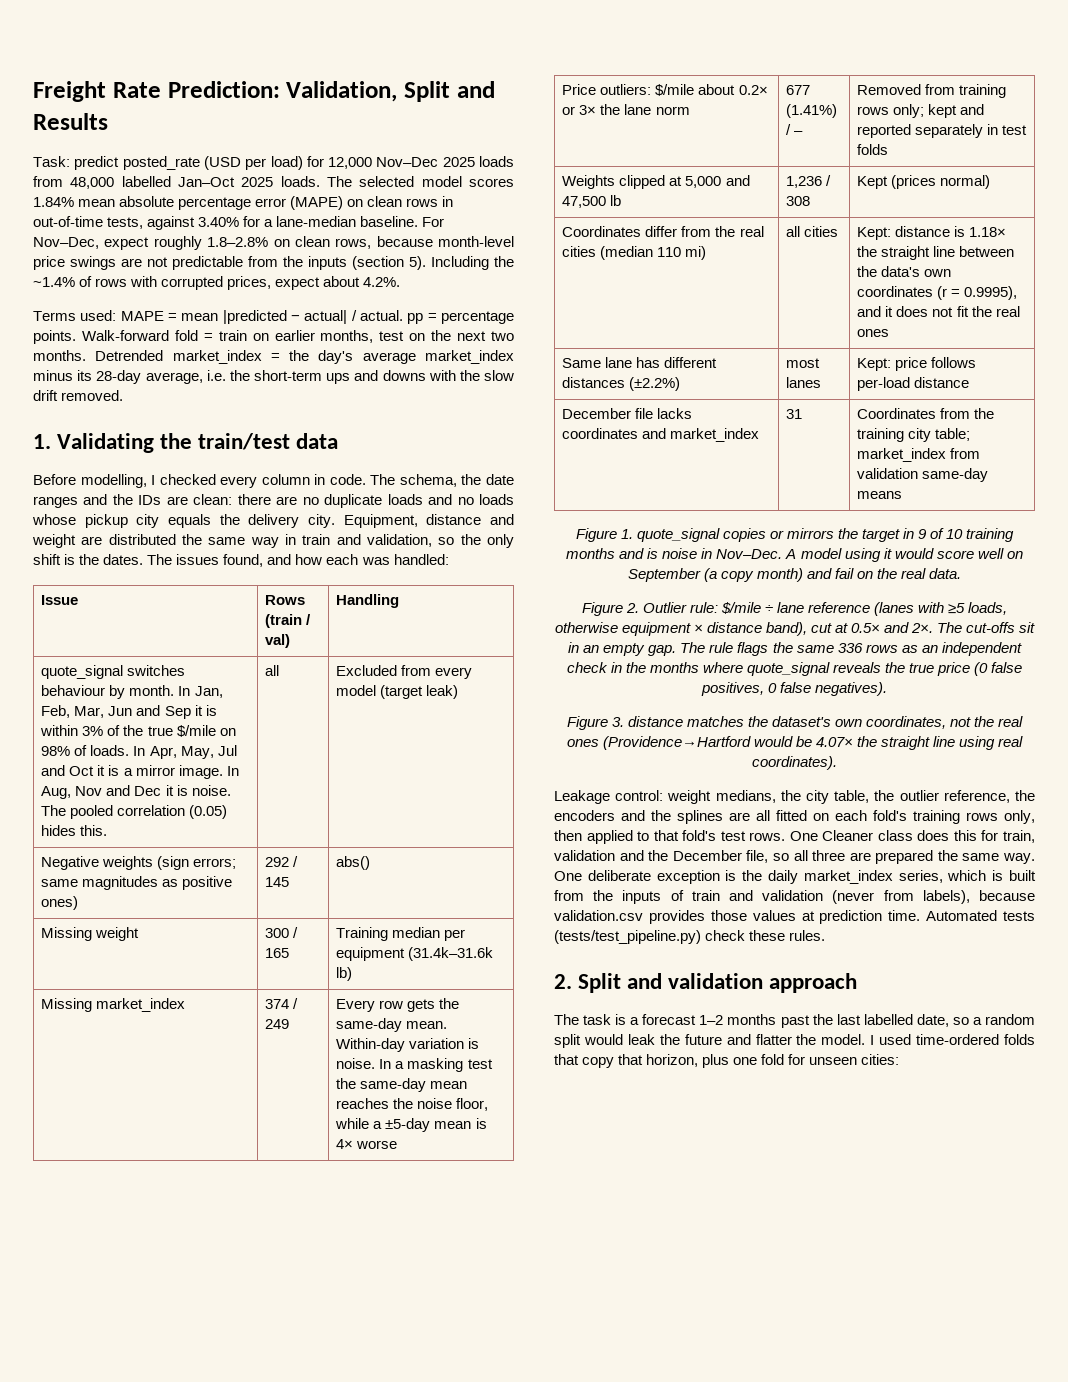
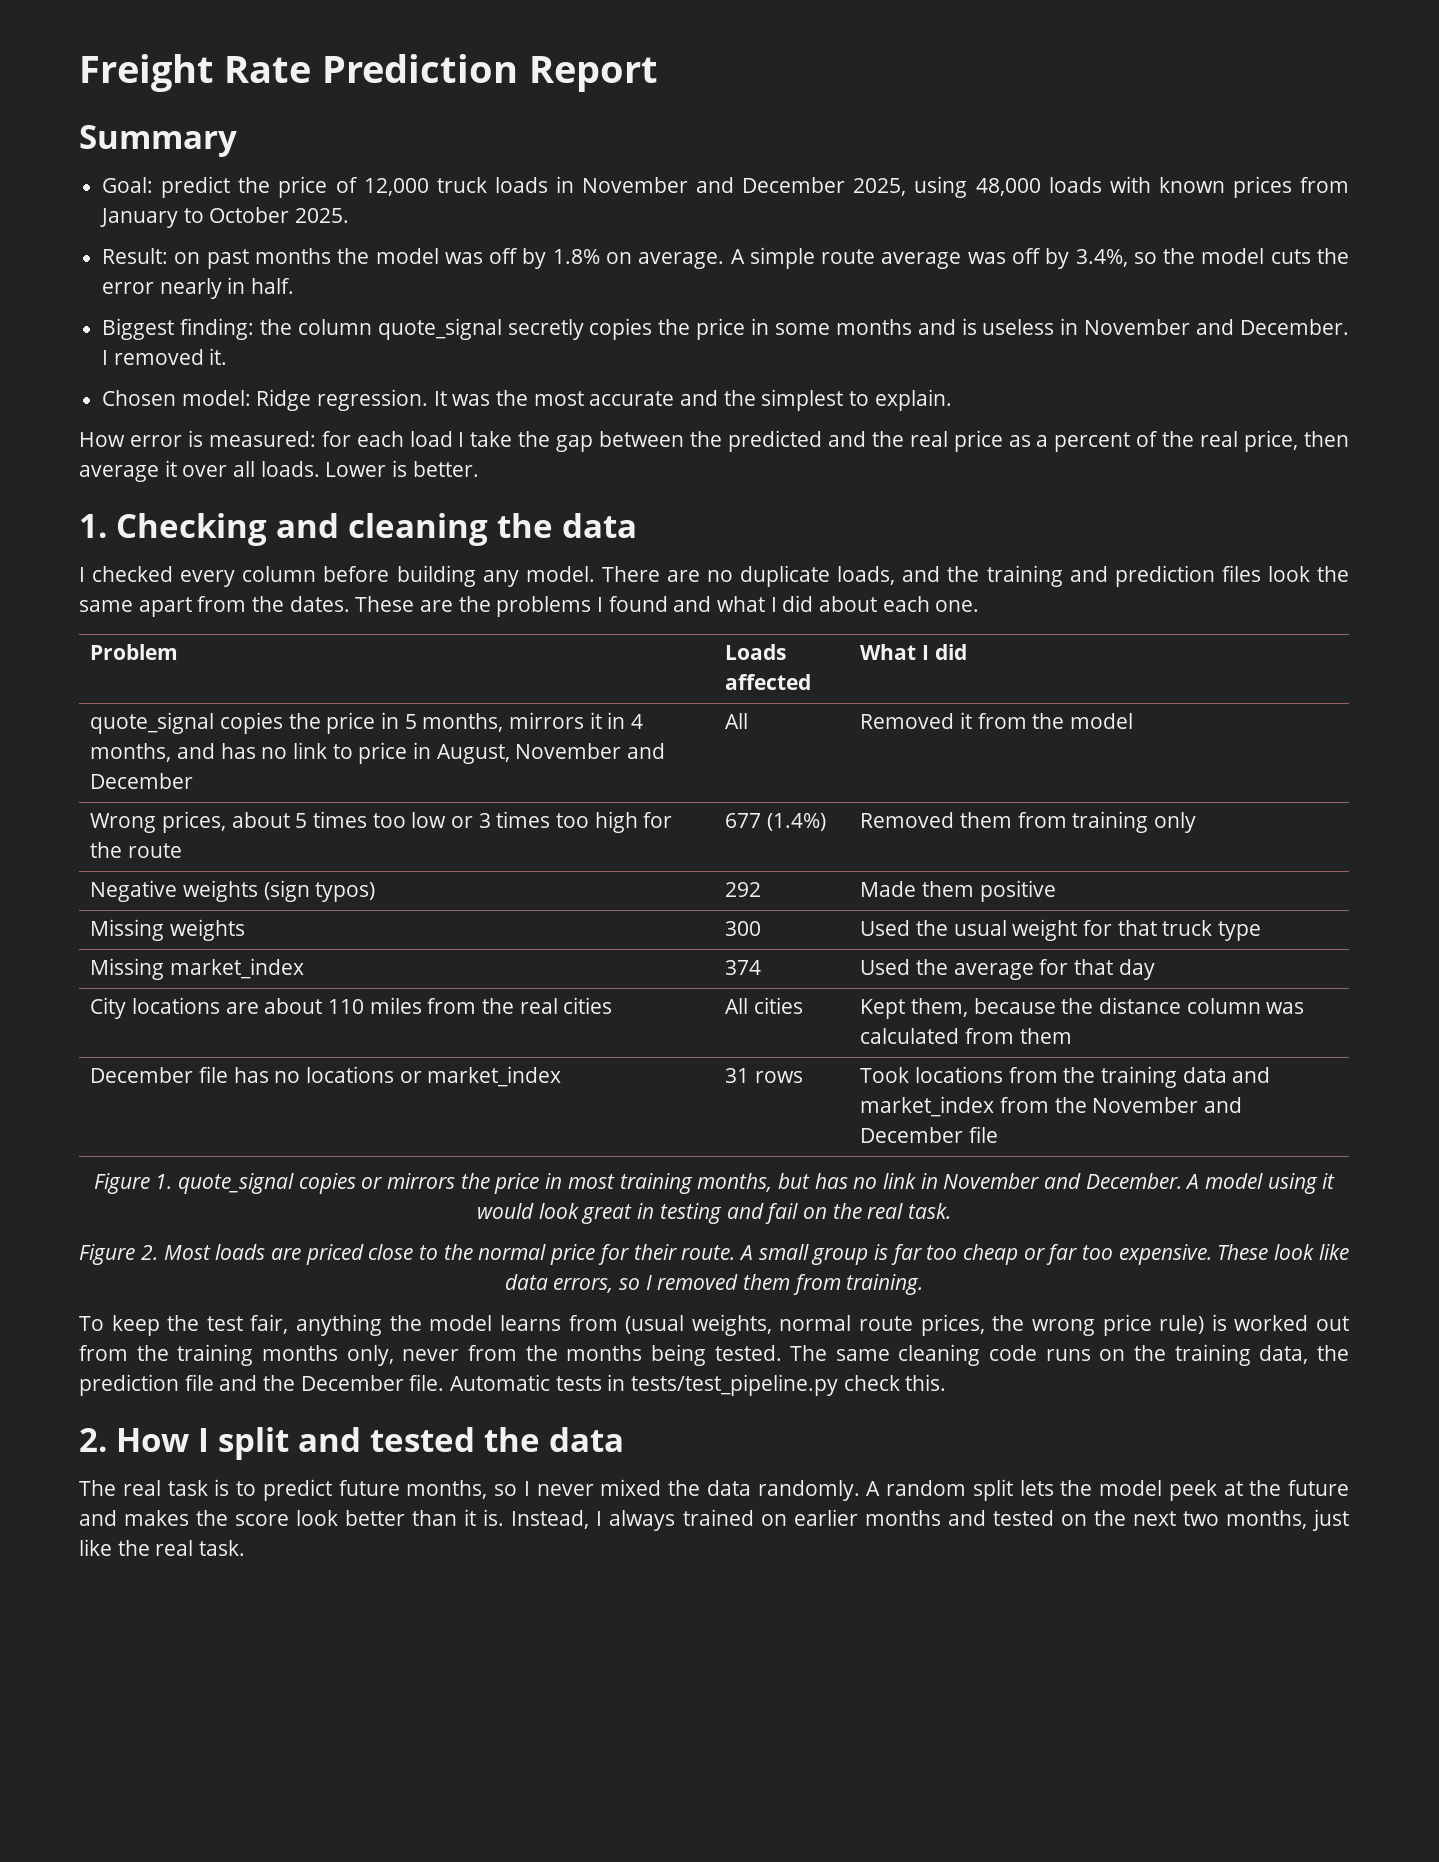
[167,81,495,102] [33,113,108,130] [33,156,514,170] [33,176,514,189] [33,196,454,210] [33,216,445,230] [33,236,514,250] [33,256,514,270] [33,276,401,290] [33,310,514,324] [33,330,515,344] [33,350,514,364] [33,370,515,384] [33,390,124,401] [33,433,339,453] [33,474,147,488] Prediction: Validation, Split and Results // Task: predict posted_rate (USD per load) for 12,000 Nov–Dec 2025 loads from 48,000 labelled Jan–Oct 2025 loads. The selected model scores 1.84% mean absolute percentage error (MAPE) on clean rows in out-of-time tests, against 3.40% for a lane-median baseline. For Nov–Dec, expect roughly 1.8–2.8% on clean rows, because month-level price swings are not predictable from the inputs (section 5). Including the ~1.4% of rows with corrupted prices, expect about 4.2%. // Terms used: MAPE = mean |predicted − actual| / actual. pp = percentage points. Walk-forward fold = train on earlier months, test on the next two months. Detrended market_index = the day's average market_index minus its 28-day average, i.e. the short-term ups and downs with the slow drift removed. // 1. Validating the train/test data // Before modelling, -> [321,54,658,92] [79,125,237,157] [102,176,1349,198] [100,207,350,228] [102,247,1349,269] [102,277,295,299] [102,318,1350,340] [102,348,228,365] [102,389,952,411] [79,430,1349,452] [79,460,479,482] [79,513,637,546] Prediction Report // Summary // Goal: predict the price of 12,000 truck loads in November and December 2025, using 48,000 loads with known prices from January to October 2025. // Result: on past months the model was off by 1.8% on average. A simple route average was off by 3.4%, so the model cuts the error nearly in half. // Biggest finding: the column quote_signal secretly copies the price in some months and is useless in November and December. I removed it. // Chosen model: Ridge regression. It was the most accurate and the simplest to explain. // How error is measured: for each load I take the gap between the predicted and the real price as a percent of the real price, then average it over all loads. Lower is better. // 1. Checking and cleaning the data //
[314,474,515,487] [33,494,514,508] [32,514,514,528] [32,534,514,548] [33,554,449,567] [41,595,79,605] [265,595,306,605] [265,614,312,628] [265,634,291,648] [336,594,400,608] [41,665,186,679] [41,685,223,699] [41,705,217,719] [40,725,236,737] [41,745,237,759] [41,765,239,779] [41,785,231,799] [41,805,228,819] [41,825,108,836] [265,665,280,676] [336,665,473,679] [336,685,459,699] [41,856,237,870] [41,876,233,890] [41,896,79,910] [265,856,299,867] [265,877,290,887] [336,856,371,870] [41,927,140,941] in code. The schema, the date ranges and the IDs are clean: there are no duplicate loads and no loads whose pickup city equals the delivery city. Equipment, distance and weight are distributed the same way in train and validation, so the only shift is the dates. The issues found, and how each was handled: // Issue | Rows (train / val) | Handling // quote_signal switches behaviour by month. In Jan, Feb, Mar, Jun and Sep it is within 3% of the true $/mile on 98% of loads. In Apr, May, Jul and Oct it is a mirror image. In Aug, Nov and Dec it is noise. The pooled correlation (0.05) hides this. | all | Excluded from every model (target leak) // Negative weights (sign errors; same magnitudes as positive ones) | 292 / 145 | abs() // Missing weight -> [323,565,1349,587] [79,595,980,617] [90,644,179,660] [725,644,787,660] [725,674,812,690] [860,644,967,660] [90,712,644,734] [90,742,666,764] [90,773,194,789] [725,713,749,729] [860,712,1133,729] [90,811,673,833] [90,842,182,858] [725,813,826,831] [860,811,1196,833] [90,880,376,902] [725,882,762,897] [860,880,1056,902] [90,919,245,941] before building any model. There are no duplicate loads, and the training and prediction files look the same apart from the dates. These are the problems I found and what I did about each one. // Problem | Loads affected | What I did // quote_signal copies the price in 5 months, mirrors it in 4 months, and has no link to price in August, November and December | All | Removed it from the model // Wrong prices, about 5 times too low or 3 times too high for the route | 677 (1.4%) | Removed them from training only // Negative weights (sign typos) | 292 | Made them positive // Missing weights
[293,927,299,938] [265,948,290,958] [336,927,466,941] [336,947,494,961] [336,967,353,981] [41,998,186,1012] [265,998,299,1009] [265,1019,290,1029] [336,998,460,1012] [336,1018,448,1032] [336,1038,480,1052] [336,1058,493,1072] [336,1078,468,1092] [336,1098,489,1111] [335,1118,487,1132] [336,1139,398,1149] [562,84,768,96] [562,104,690,115] [786,85,811,95] [786,104,838,118] [786,124,804,135] [857,84,1007,98] [857,104,985,118] [857,124,1028,138] [857,144,889,155] [562,175,750,189] [562,195,622,208] [786,175,832,188] [786,196,811,206] [857,175,991,189] [562,226,764,237] [562,246,707,260] [786,226,839,237] [857,226,1007,240] [857,246,1015,260] [857,266,952,277] [857,286,1018,300] [857,306,1020,317] [857,329,890,337] [562,357,718,368] [562,377,681,391] [786,358,821,368] [786,377,822,388] [857,357,977,371] [857,377,970,391] [562,408,693,419] [562,428,760,442] [786,409,803,419] [857,408,995,419] [857,428,971,442] [857,448,981,462] [857,468,989,482] [857,491,903,499] / 165 | Training median per equipment (31.4k–31.6k lb) // Missing market_index | 374 / 249 | Every row gets the same-day mean. Within-day variation is noise. In a masking test the same-day mean reaches the noise floor, while a ±5-day mean is 4× worse // Price outliers: $/mile about 0.2× or 3× the lane norm | 677 (1.41%) / – | Removed from training rows only; kept and reported separately in test folds // Weights clipped at 5,000 and 47,500 lb | 1,236 / 308 | Kept (prices normal) // Coordinates differ from the real cities (median 110 mi) | all cities | Kept: distance is 1.18× the straight line between the data's own coordinates (r = 0.9995), and it does not fit the real ones // Same lane has different distances (±2.2%) | most lanes | Kept: price follows per-load distance // December file lacks coordinates and market_index | 31 | Coordinates from the training city table; market_index from validation same-day means -> [860,919,1262,941] [90,958,304,980] [725,960,762,975] [860,959,1155,980] [90,997,613,1019] [725,997,803,1014] [860,997,1305,1019] [860,1028,1072,1044] [90,1066,562,1087] [725,1068,803,1083] [860,1066,1271,1088] [860,1096,1242,1117] [860,1126,998,1143] | Used the usual weight for that truck type // Missing market_index | 374 | Used the average for that day // City locations are about 110 miles from the real cities | All cities | Kept them, because the distance column was calculated from them // December file has no locations or market_index | 31 rows | Took locations from the training data and market_index from the November and December file
[862,528,1015,542] [566,548,783,559] target in 9 of 10 training months and is noise in Nov–Dec. -> [494,1173,1182,1194] price in most training months, but has no link in November and December.
[936,548,1023,559] [627,568,803,582] score well on September (a copy month) -> [538,1203,722,1224] look great in testing
[929,568,962,579] data. -> [907,1203,951,1219] task.
[642,602,1008,616] [554,622,1036,636] [568,642,1022,656] [566,662,1023,676] [700,682,888,696] [566,716,1024,730] [566,736,1024,750] [752,756,837,770] [554,790,1035,804] [554,810,1035,824] [554,830,1035,844] [554,850,1035,864] [554,870,1036,884] [554,890,1035,904] [554,910,1035,924] [554,930,826,944] [554,973,858,993] [554,1014,579,1025] Outlier rule: $/mile ÷ lane reference (lanes with ≥5 loads, otherwise equipment × distance band), cut at 0.5× and 2×. The cut-offs sit in an empty gap. The rule flags the same 336 rows as an independent check in the months where quote_signal reveals the true price (0 false positives, 0 false negatives). // Figure 3. distance matches the dataset's own coordinates, not the real ones (Providence→Hartford would be 4.07× the straight line using real coordinates). // Leakage control: weight medians, the city table, the outlier reference, the encoders and the splines are all fitted on each fold's training rows only, then applied to that fold's test rows. One Cleaner class does this for train, validation and the December file, so all three are prepared the same way. One deliberate exception is the daily market_index series, which is built from the inputs of train and validation (never from labels), because validation.csv provides those values at prediction time. Automated tests (tests/test_pipeline.py) check these rules. // 2. Split and validation approach // The -> [163,1244,1349,1265] [504,1274,924,1295] [79,1314,1349,1336] [79,1344,1349,1366] [79,1374,947,1396] [79,1427,624,1460] [79,1480,161,1496] Most loads are priced close to the normal price for their route. A small group is far too cheap or far too expensive. These look like data errors, so I removed them from training. // To keep the test fair, anything the model learns from (usual weights, normal route prices, the wrong price rule) is worked out from the training months only, never from the months being tested. The same cleaning code runs on the training data, the prediction file and the December file. Automatic tests in tests/test_pipeline.py check this. // 2. How I split and tested the data // The real
[630,1014,1035,1028] [554,1034,1035,1048] [554,1054,900,1068] a forecast 1–2 months past the last labelled date, so a random split would leak the future and flatter the model. I used time-ordered folds that copy that horizon, plus one fold for unseen cities: -> [236,1479,1349,1501] [79,1509,1349,1531] [79,1539,246,1556] to predict future months, so I never mixed the data randomly. A random split lets the model peek at the future and makes the score look better than it is. Instead, I always trained on earlier months and tested on the next two months, just like the real task.

